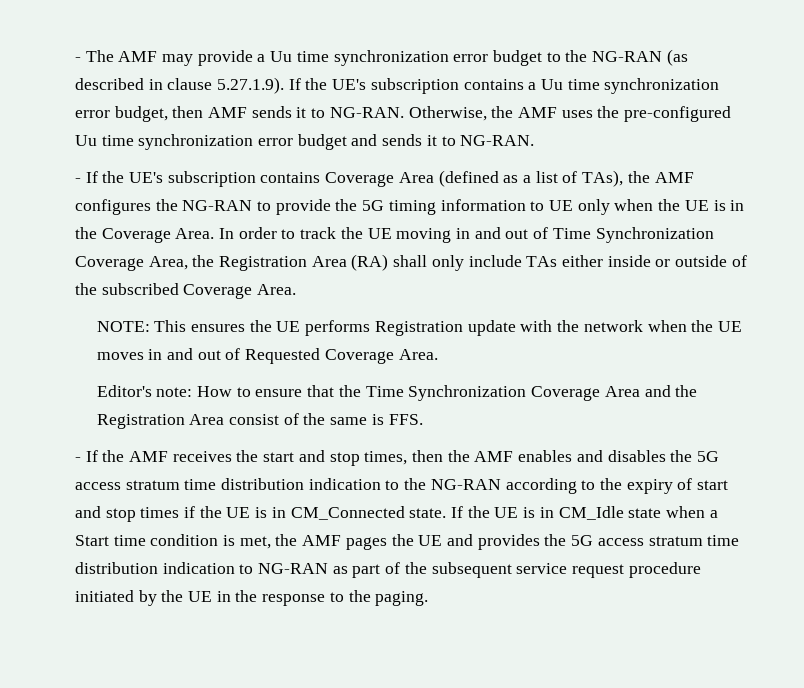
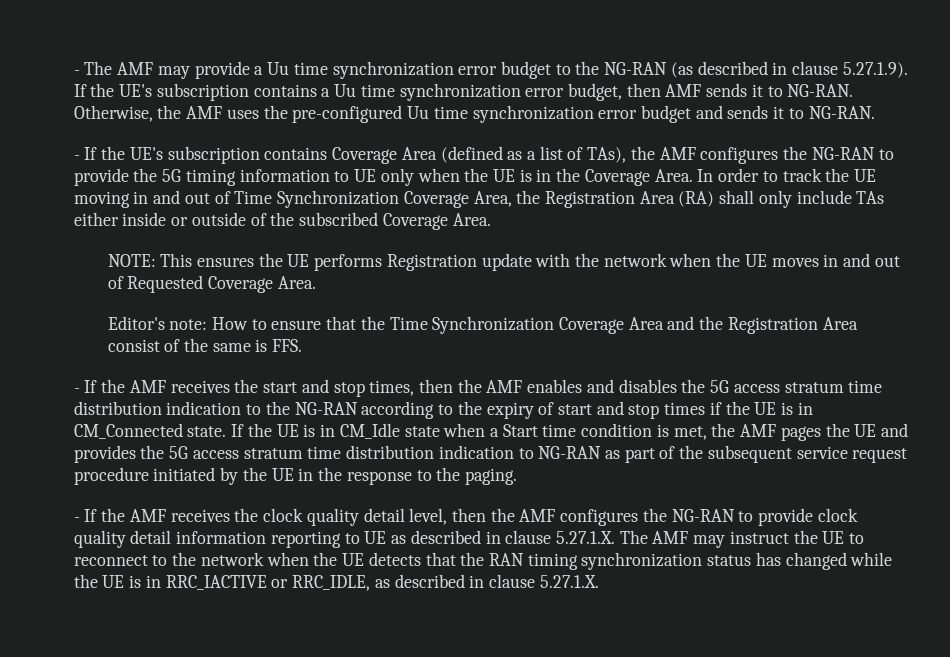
(429, 598) none -> [73,508,858,526] [73,530,865,548] [73,552,893,570] [73,574,599,591] // - If the AMF receives the clock quality detail level, then the AMF configures the NG-RAN to provide clock quality detail information reporting to UE as described in clause 5.27.1.X. The AMF may instruct the UE to reconnect to the network when the UE detects that the RAN timing synchronization status has changed while the UE is in RRC_IACTIVE or RRC_IDLE, as described in clause 5.27.1.X.

